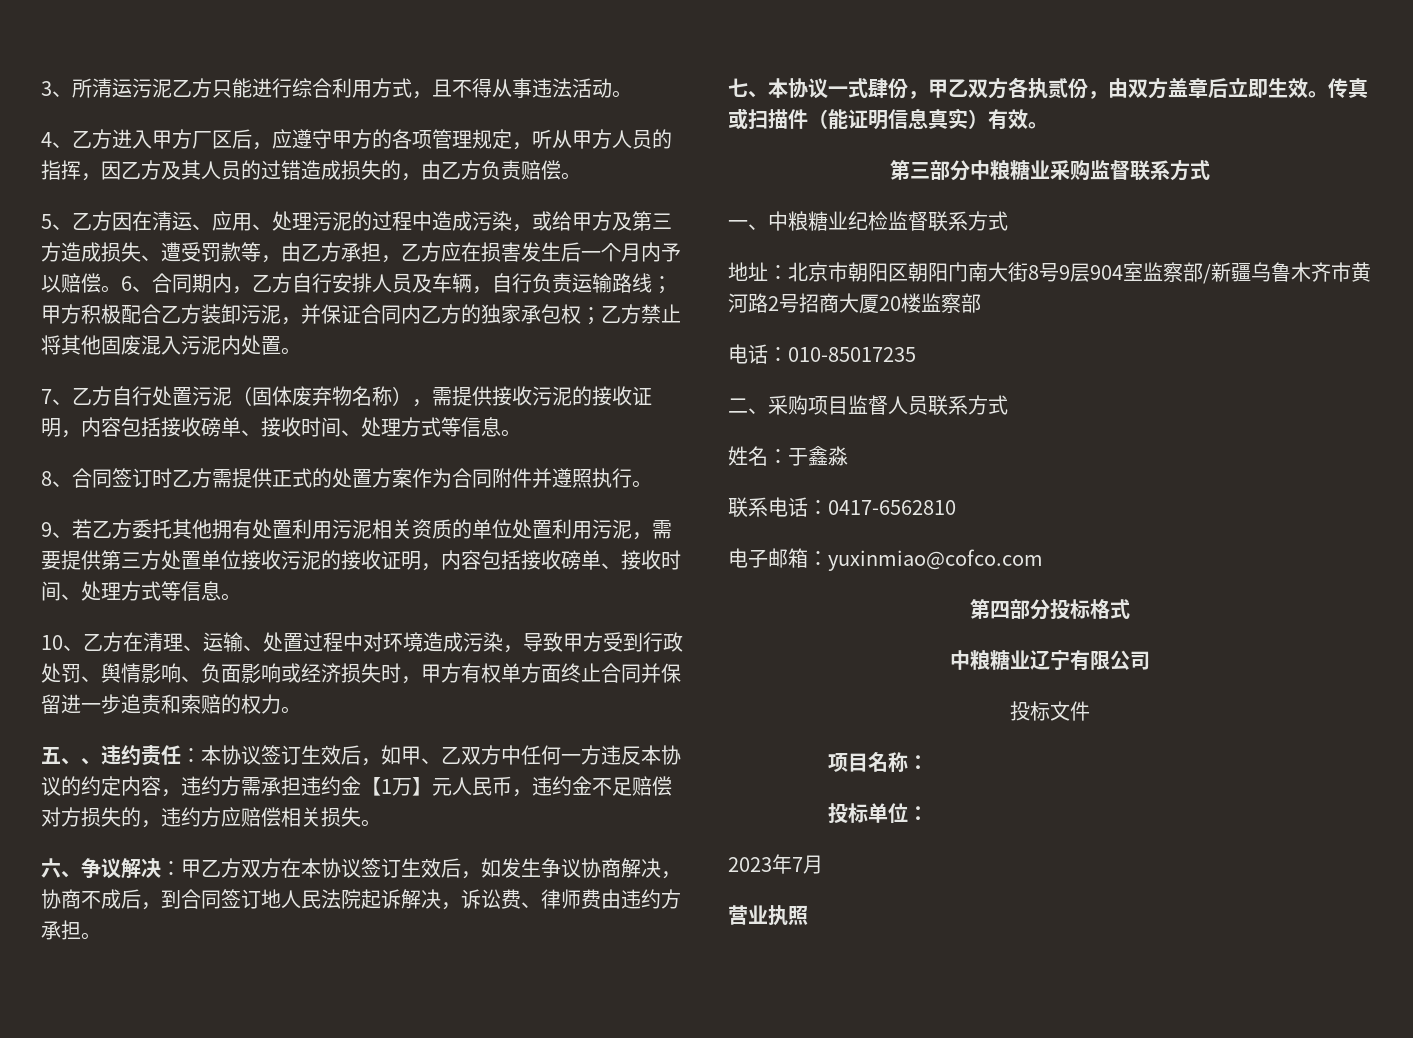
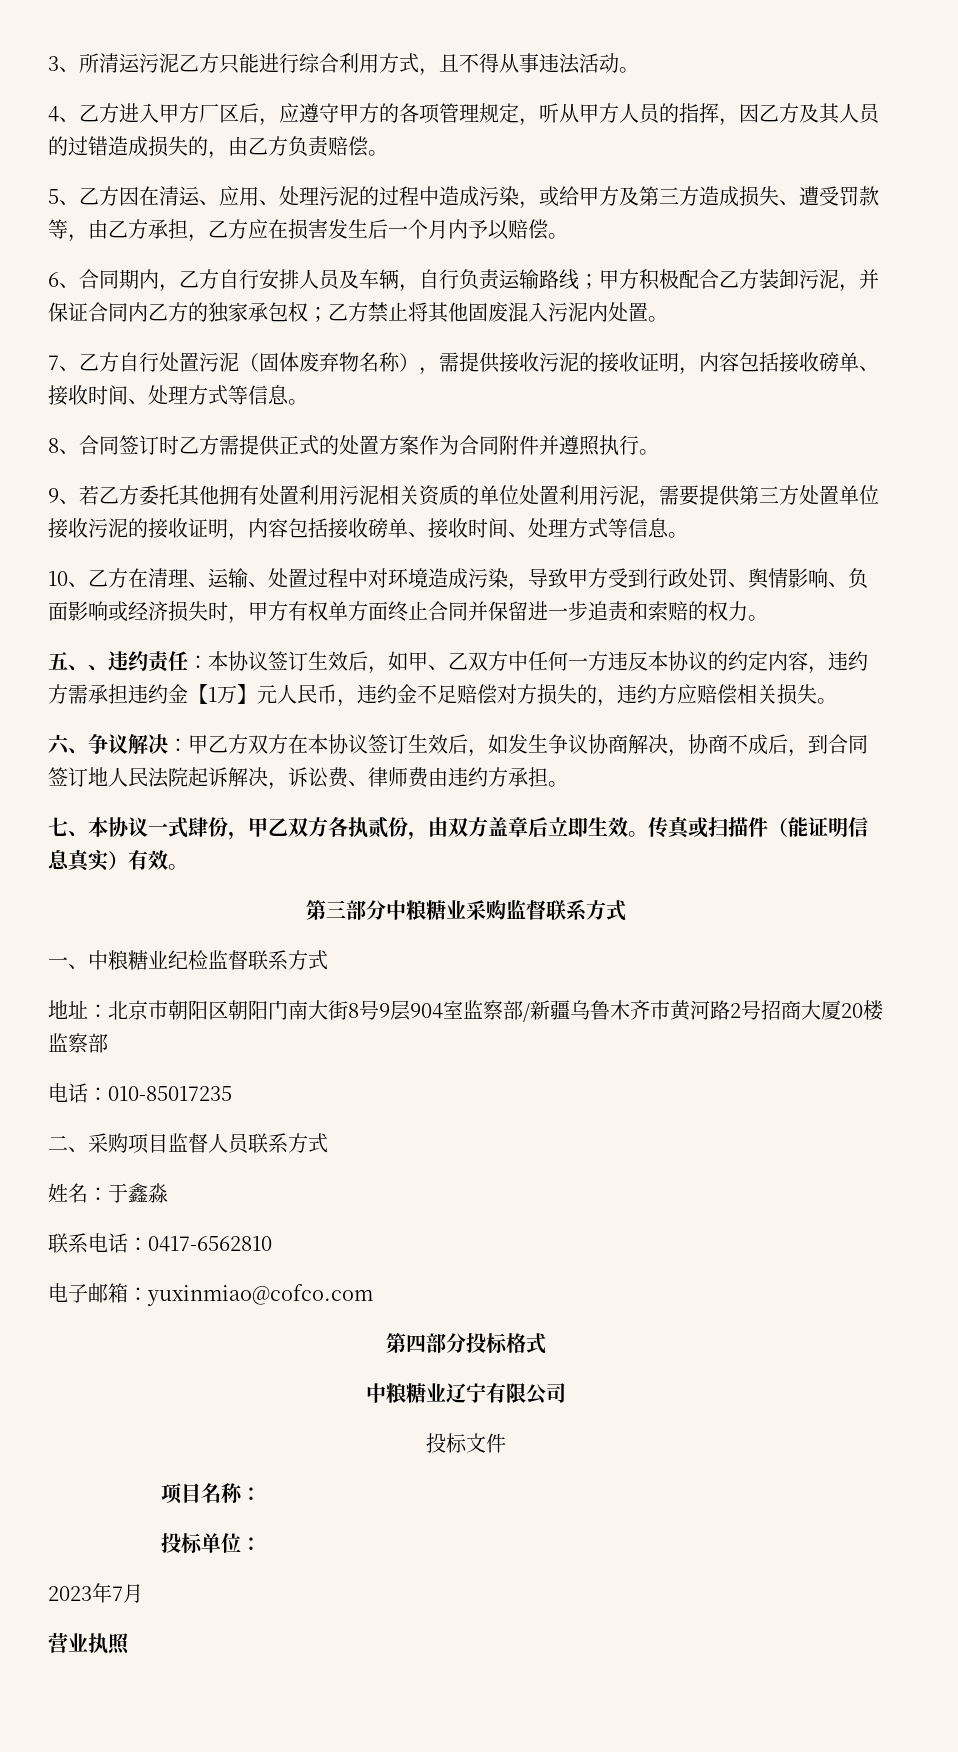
(121, 289) none -> (568, 236) //

